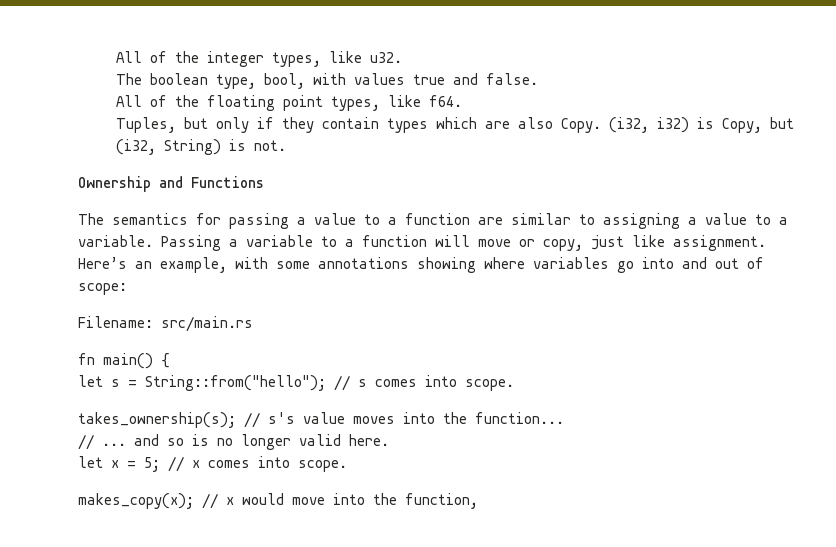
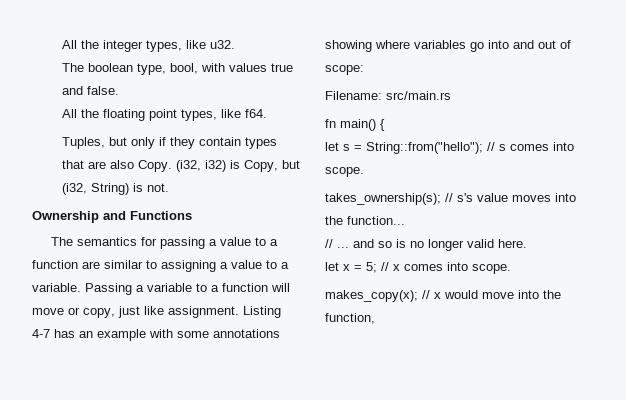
[115,51,167,63] All of -> [62,40,78,49] All
[149,95,167,107] of -> (78, 113) none
[435,117,477,129] which -> [62,160,85,169] that
[78,257,227,273] Here’s an example, -> [243,306,281,318] [32,329,146,341] Listing 4-7 has an example

